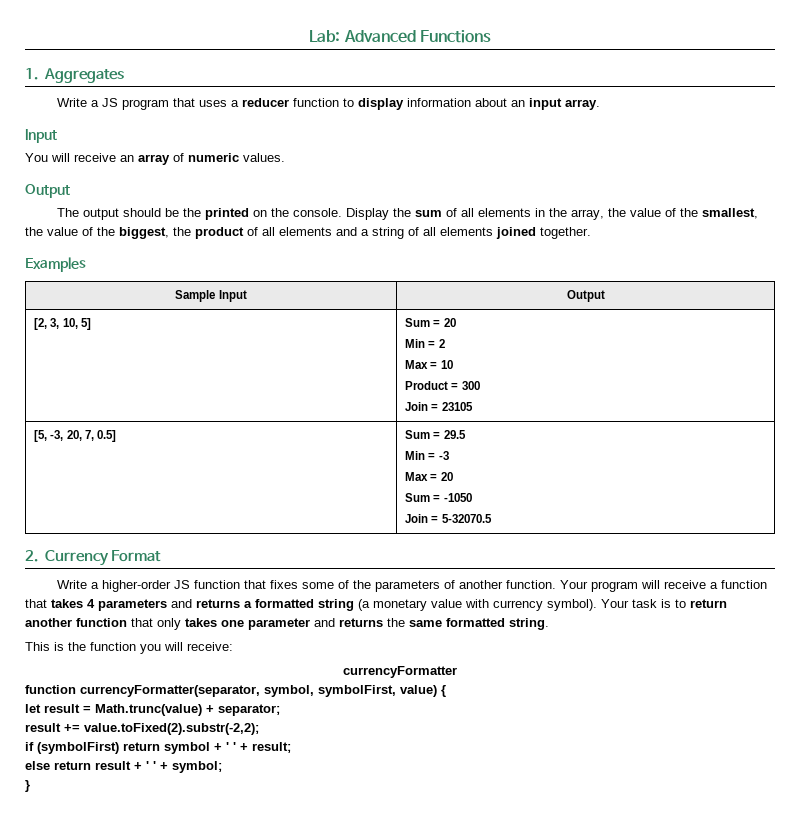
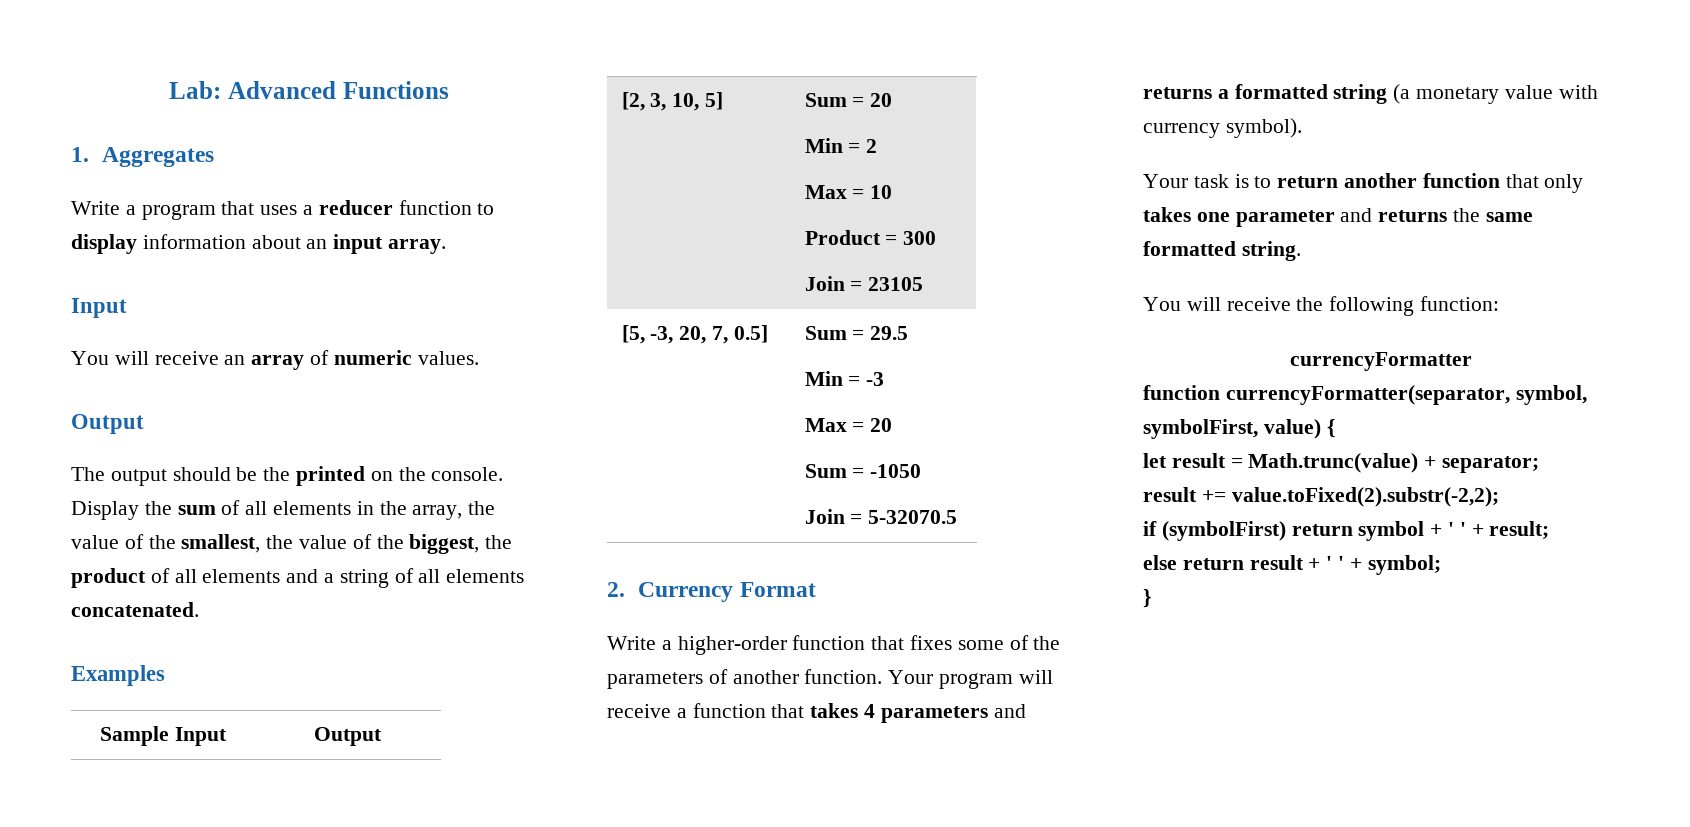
[101,98,118,107] JS -> (136, 210) none
[496,227,591,239] joined together. -> [71,602,199,617] concatenated.
[173,580,190,589] JS -> (787, 645) none
(597, 605) none -> (1302, 128) //
[25,642,233,654] This is the function you will receive: -> [1143,296,1500,316] You will receive the following function:

